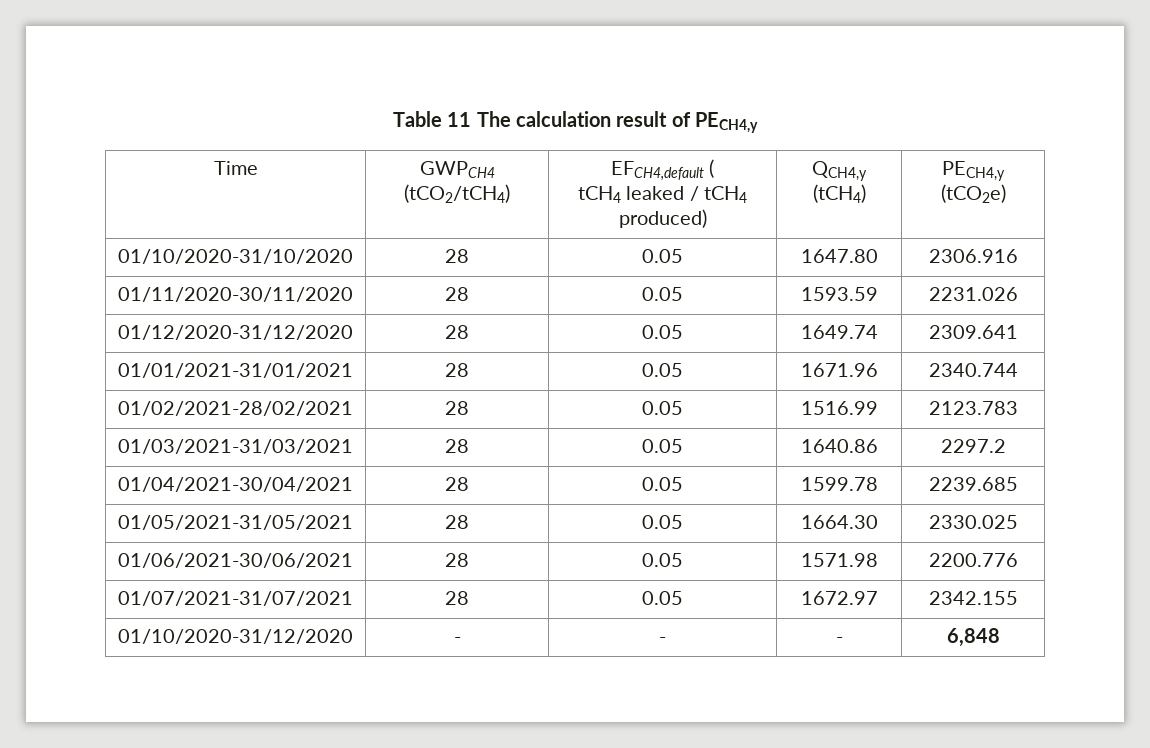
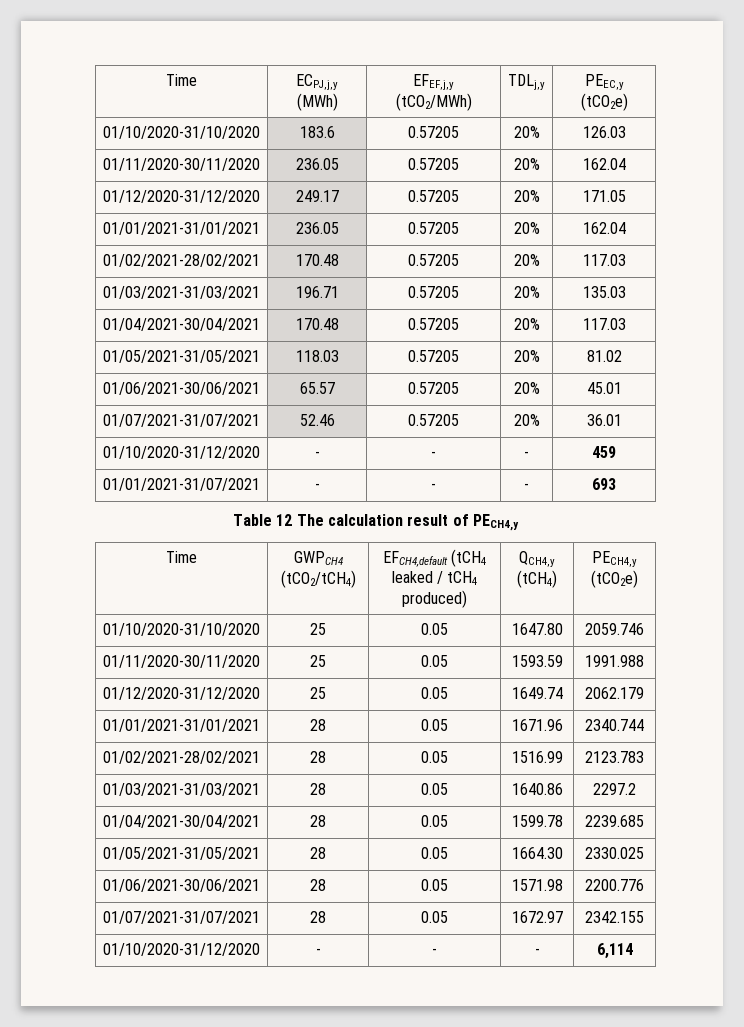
[393,111,472,127] Table 11 -> [166,74,197,86] [296,74,338,90] [296,93,338,111] [413,74,454,90] [395,93,472,111] [508,74,545,90] [584,74,624,90] [580,93,628,111] [103,126,260,139] [299,126,335,138] [408,126,459,138] [513,126,540,138] [582,126,626,138] [103,158,260,171] [295,158,339,170] [408,158,459,170] [513,158,540,170] [582,158,626,170] [103,190,260,203] [295,190,339,202] [408,190,459,202] [513,190,540,202] [582,190,626,202] [103,222,260,235] [295,222,339,234] [408,222,459,234] [513,222,540,234] [582,222,626,234] [103,254,260,267] [295,254,339,266] [408,254,459,266] [513,254,540,266] [582,254,626,266] [103,286,260,299] [295,286,339,298] [408,286,459,298] [513,286,540,298] [582,286,626,298] [103,318,260,331] [295,318,339,330] [408,318,459,330] [513,318,540,330] [582,318,626,330] [103,350,260,363] [295,350,339,362] [408,350,459,362] [513,350,540,362] [586,350,622,362] [103,382,260,395] [299,382,335,394] [408,382,459,394] [513,382,540,394] [586,382,622,394] [103,414,260,427] [299,414,335,426] [408,414,459,426] [513,414,540,426] [586,414,622,426] [103,446,260,459] [314,451,320,458] [431,451,436,458] [524,451,529,458] [592,446,616,458] [103,478,260,491] [314,483,320,490] [431,483,436,490] [524,483,529,490] [592,478,616,490] [233,514,293,526] Time | ECPJ,j,y (MWh) | EFEF,j,y (tCO2/MWh) | TDLj,y | PEEC,y (tCO2e) // 01/10/2020-31/10/2020 | 183.6 | 0.57205 | 20% | 126.03 // 01/11/2020-30/11/2020 | 236.05 | 0.57205 | 20% | 162.04 // 01/12/2020-31/12/2020 | 249.17 | 0.57205 | 20% | 171.05 // 01/01/2021-31/01/2021 | 236.05 | 0.57205 | 20% | 162.04 // 01/02/2021-28/02/2021 | 170.48 | 0.57205 | 20% | 117.03 // 01/03/2021-31/03/2021 | 196.71 | 0.57205 | 20% | 135.03 // 01/04/2021-30/04/2021 | 170.48 | 0.57205 | 20% | 117.03 // 01/05/2021-31/05/2021 | 118.03 | 0.57205 | 20% | 81.02 // 01/06/2021-30/06/2021 | 65.57 | 0.57205 | 20% | 45.01 // 01/07/2021-31/07/2021 | 52.46 | 0.57205 | 20% | 36.01 // 01/10/2020-31/12/2020 | - | - | - | 459 // 01/01/2021-31/07/2021 | - | - | - | 693 // Table 12
[709,159,715,178] [578,186,622,203] ( // tCH4 -> [451,549,487,567] (tCH4
[445,249,469,263] 28 -> [310,623,326,635] 25
[928,249,1018,263] [118,287,353,302] [445,287,469,301] 2306.916 // 01/11/2020-30/11/2020 | 28 -> [585,623,644,635] [103,655,260,668] [310,655,326,667] 2059.746 // 01/11/2020-30/11/2020 | 25
[928,287,1018,301] [118,325,353,340] [445,325,469,339] 2231.026 // 01/12/2020-31/12/2020 | 28 -> [585,655,644,667] [103,687,260,700] [310,687,326,699] 1991.988 // 01/12/2020-31/12/2020 | 25
[928,325,1018,339] 2309.641 -> [585,687,644,699] 2062.179
[946,628,1000,647] 6,848 -> [596,943,633,959] 6,114

